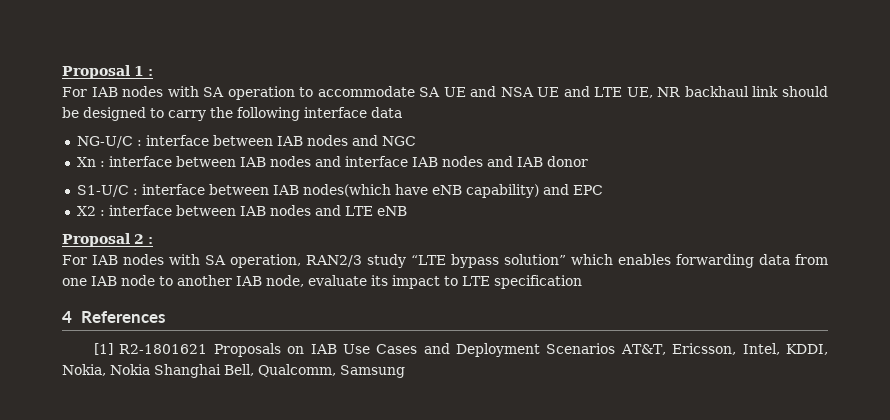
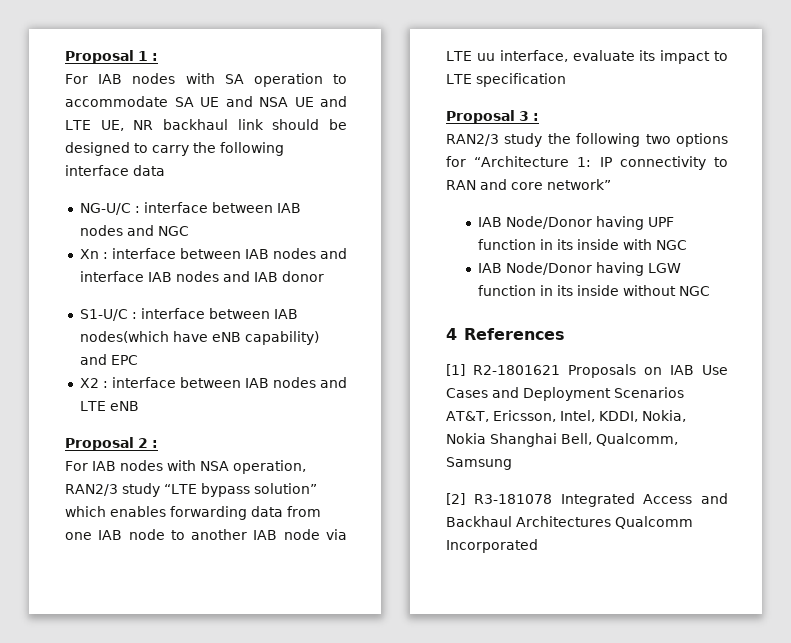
[205,255,227,265] SA -> [200,461,229,471] NSA
[266,275,304,287] node, -> [283,529,347,540] [446,50,568,62] node via LTE uu interface,
(582, 282) none -> [446,110,539,124] [446,133,728,147] [446,156,728,170] [446,179,611,190] [477,216,674,230] [477,239,687,250] [477,262,681,276] [477,285,710,296] // Proposal 3 : // RAN2/3 study the following two options for “Architecture 1: IP connectivity to RAN and core network” // IAB Node/Donor having UPF function in its inside with NGC // IAB Node/Donor having LGW function in its inside without NGC
(405, 371) none -> [446,493,728,507] [446,516,693,529] [446,539,538,553] // [2] R3-181078 Integrated Access and Backhaul Architectures Qualcomm Incorporated

